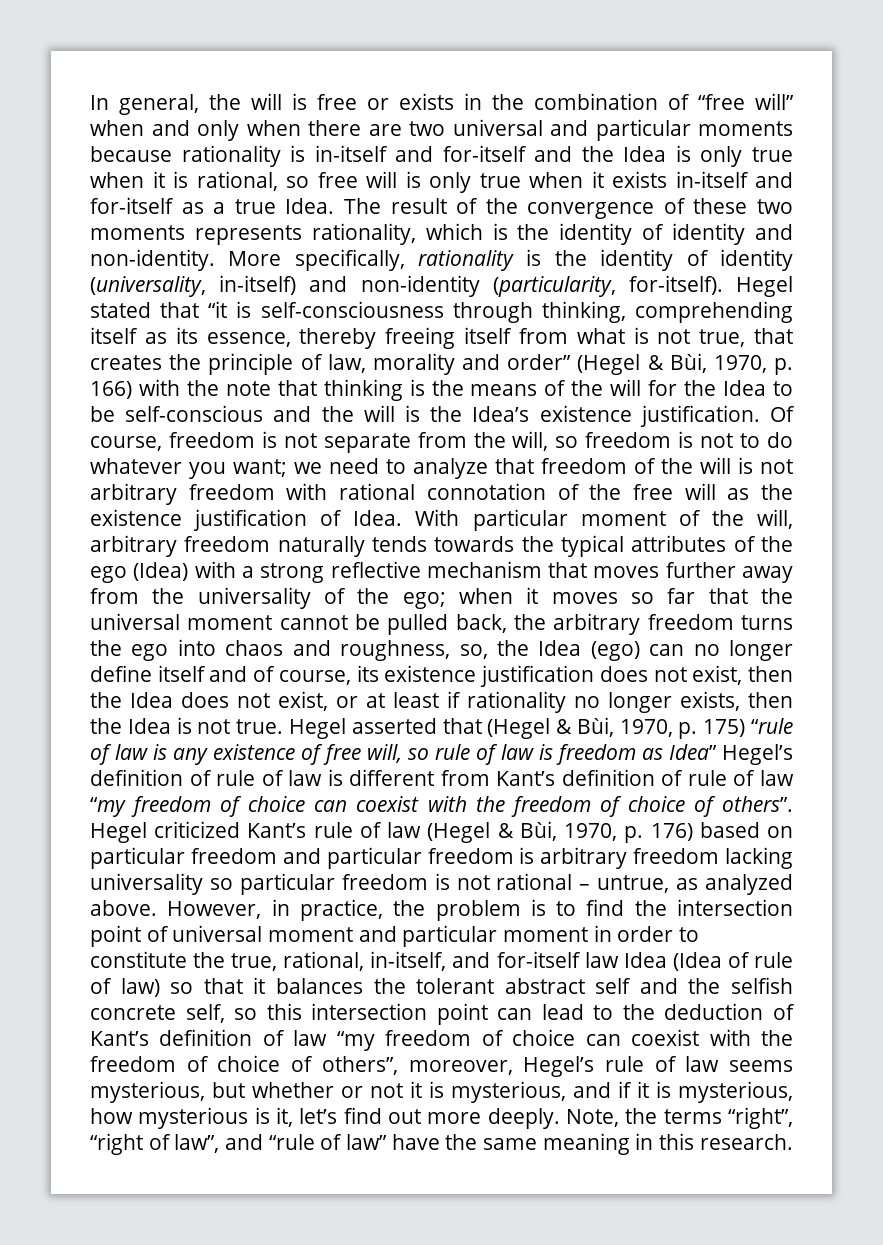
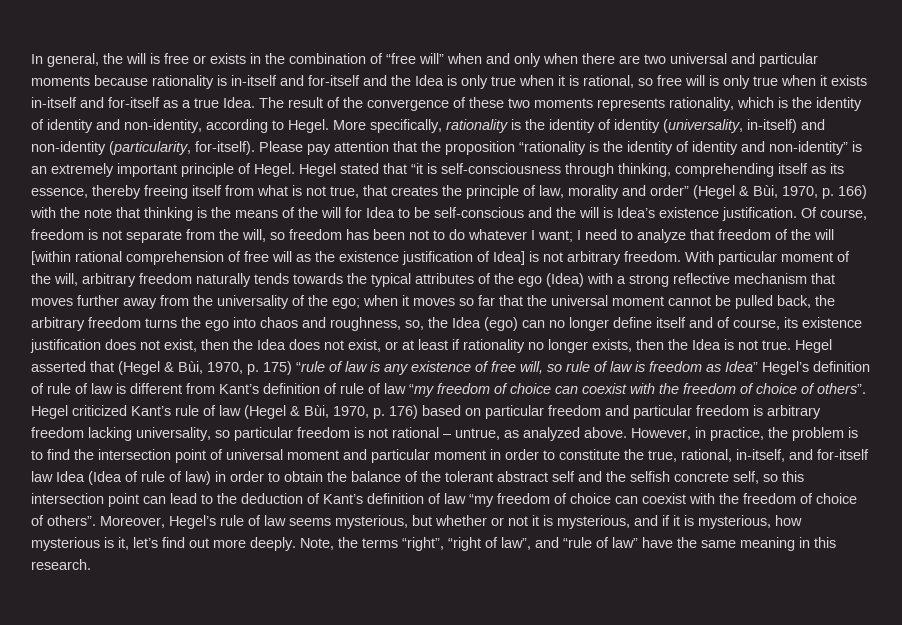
[90,249,215,271] non-identity. -> [124,119,329,133] non-identity, according to Hegel.
(723, 285) none -> [259,141,862,155] [31,163,295,177] Please pay attention that the proposition “rationality is the identity of identity and non-identity” is an extremely important principle of Hegel.
[684,380,717,396] the -> (362, 212) none
[430,406,463,422] the -> (613, 212) none
[678,431,694,448] is -> [346,229,405,240] has been
[189,459,322,479] you want; we -> [531,230,581,242] I want; I
[738,457,793,474] [90,483,622,505] is not arbitrary freedom with rational connotation of the -> [31,251,241,265] [within rational comprehension of
[353,510,403,526] Idea. -> [493,251,681,265] Idea] is not arbitrary freedom.
[90,873,203,895] universality -> [136,427,211,441] universality,
[170,977,363,994] so that it balances -> [215,471,418,482] in order to obtain the balance of
[321,1056,513,1075] others”, moreover, -> [47,515,165,528] others”. Moreover,

